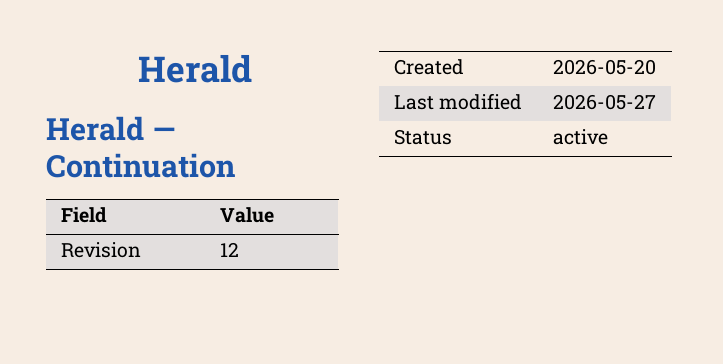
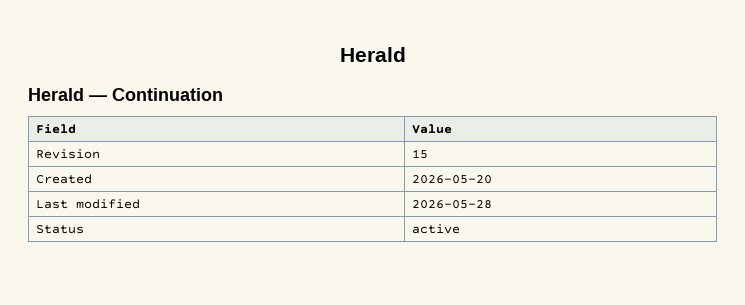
[219,242,239,257] 12 -> [412,149,429,159] 15
[552,94,656,110] 2026-05-27 -> [412,200,493,209] 2026-05-28

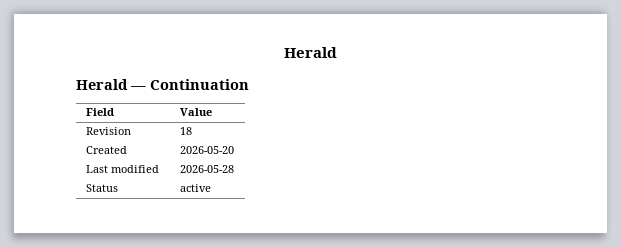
[412,149,429,159] 15 -> [179,127,192,135] 18

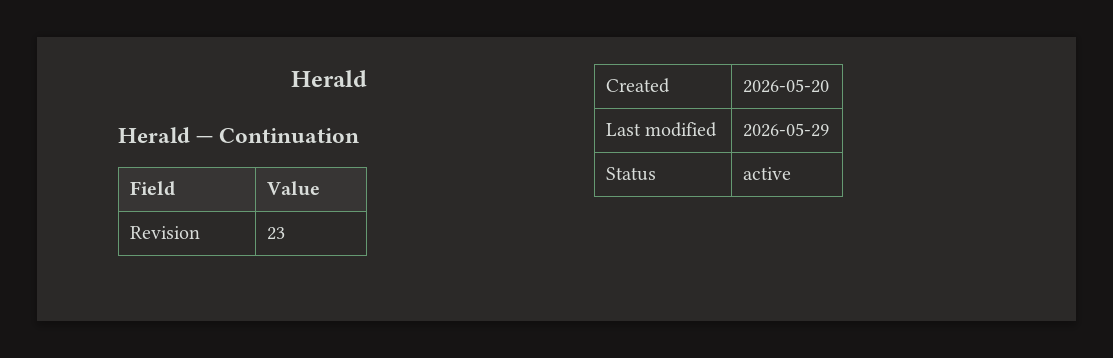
[179,127,192,135] 18 -> [267,227,286,240] 23
[179,165,234,173] 2026-05-28 -> [743,123,830,137] 2026-05-29

